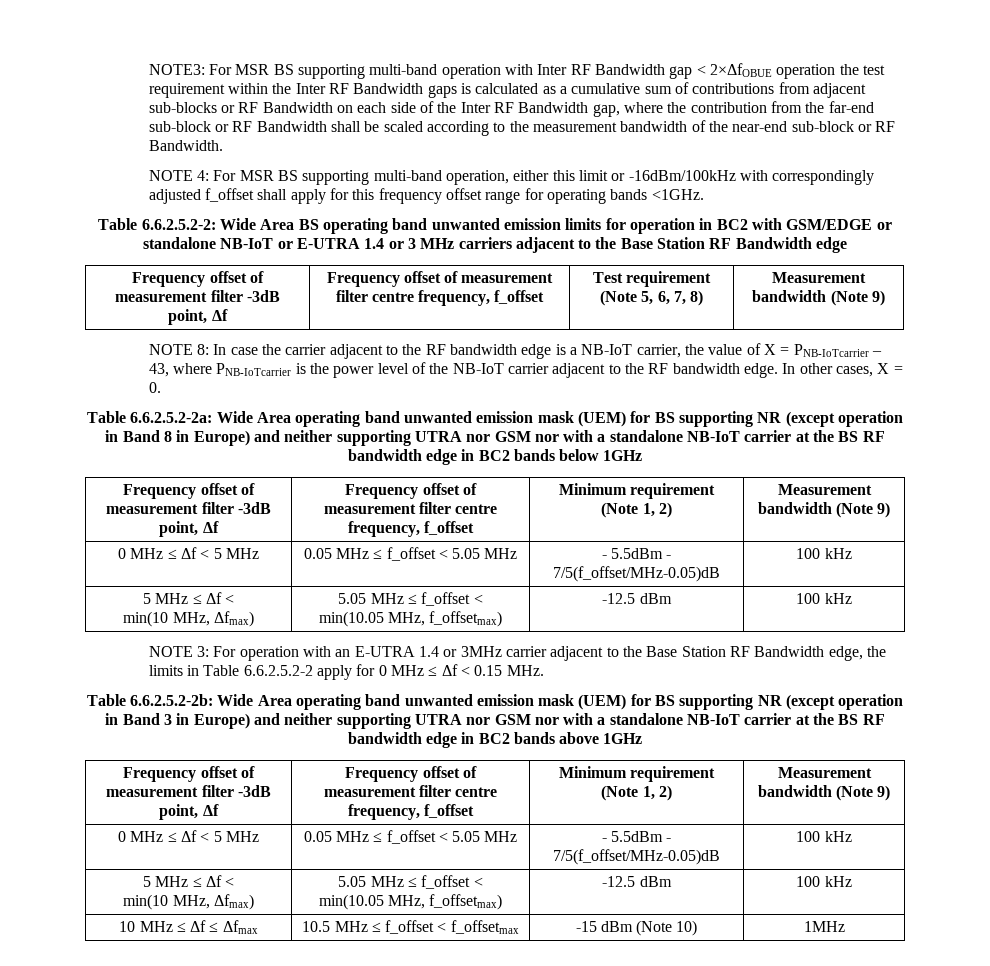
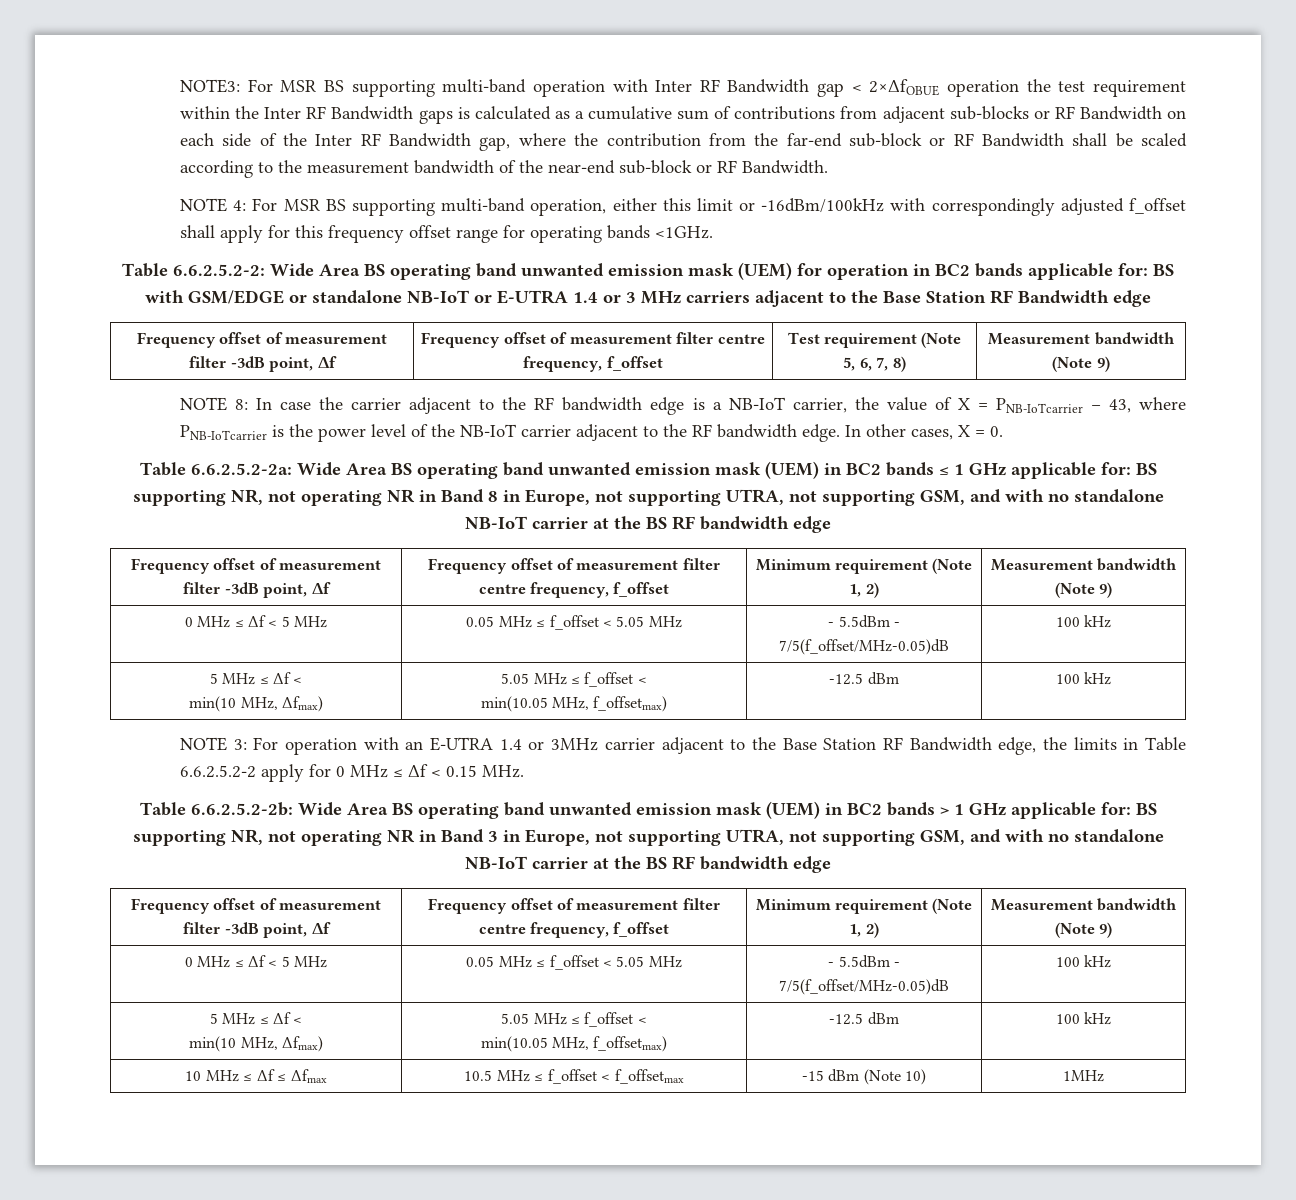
[565,218,602,230] limits -> [688,262,792,280] mask (UEM)
(748, 224) none -> [975,263,1174,280] bands applicable for: BS
[295,411,903,427] [105,430,885,446] [347,449,643,465] operating band unwanted emission mask (UEM) for BS supporting NR (except operation in Band 8 in Europe) and neither supporting UTRA nor GSM nor with a standalone NB-IoT carrier at the BS RF bandwidth edge in BC2 bands below 1GHz -> [390,461,1157,479] [132,489,1164,506] [465,516,831,533] BS operating band unwanted emission mask (UEM) in BC2 bands ≤ 1 GHz applicable for: BS supporting NR, not operating NR in Band 8 in Europe, not supporting UTRA, not supporting GSM, and with no standalone NB-IoT carrier at the BS RF bandwidth edge
[295,694,904,710] [105,713,885,729] [347,732,643,748] operating band unwanted emission mask (UEM) for BS supporting NR (except operation in Band 3 in Europe) and neither supporting UTRA nor GSM nor with a standalone NB-IoT carrier at the BS RF bandwidth edge in BC2 bands above 1GHz -> [391,801,1157,819] [132,829,1164,846] [465,856,831,873] BS operating band unwanted emission mask (UEM) in BC2 bands > 1 GHz applicable for: BS supporting NR, not operating NR in Band 3 in Europe, not supporting UTRA, not supporting GSM, and with no standalone NB-IoT carrier at the BS RF bandwidth edge

